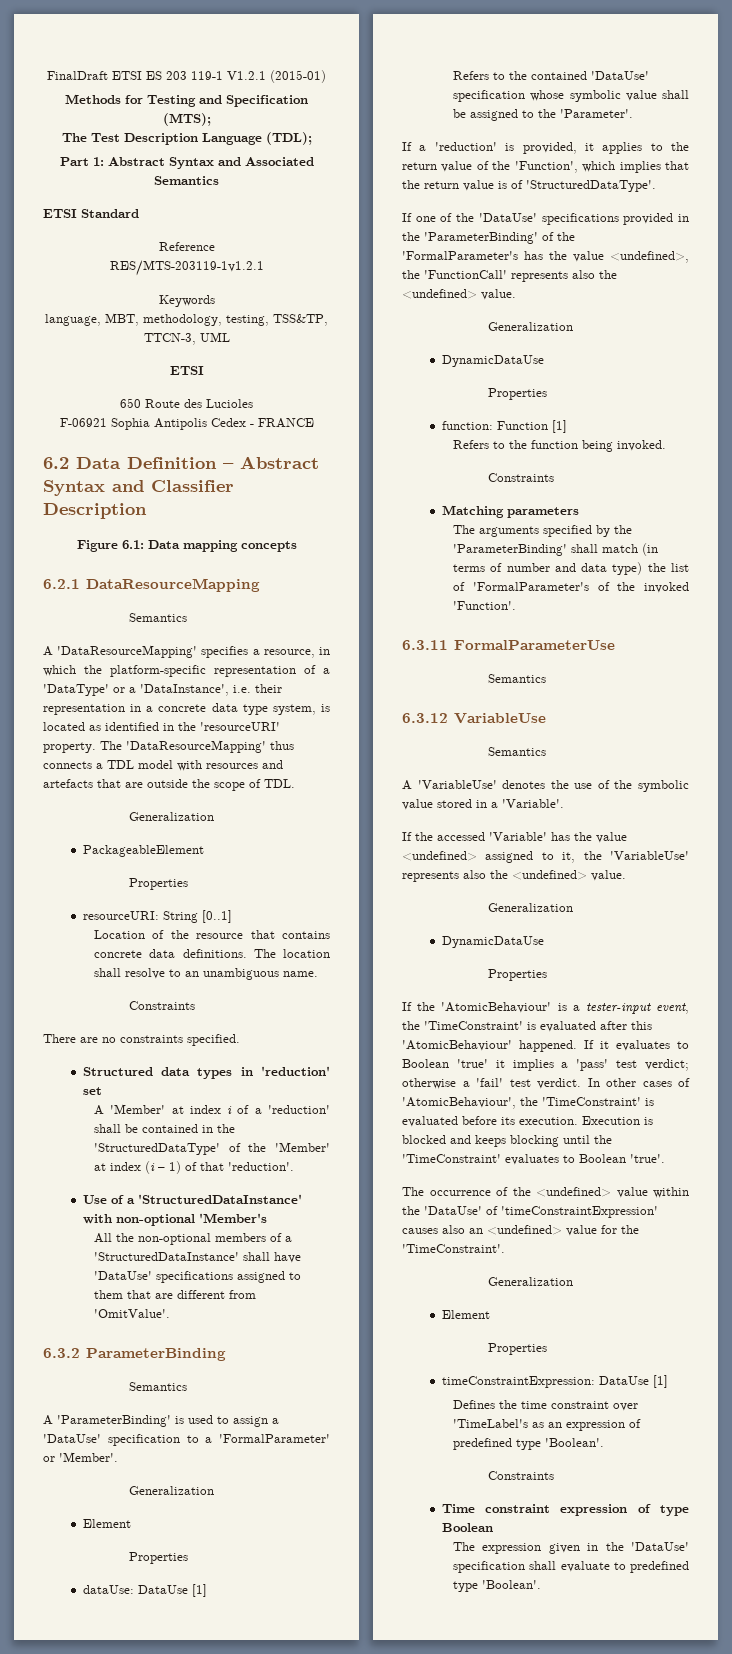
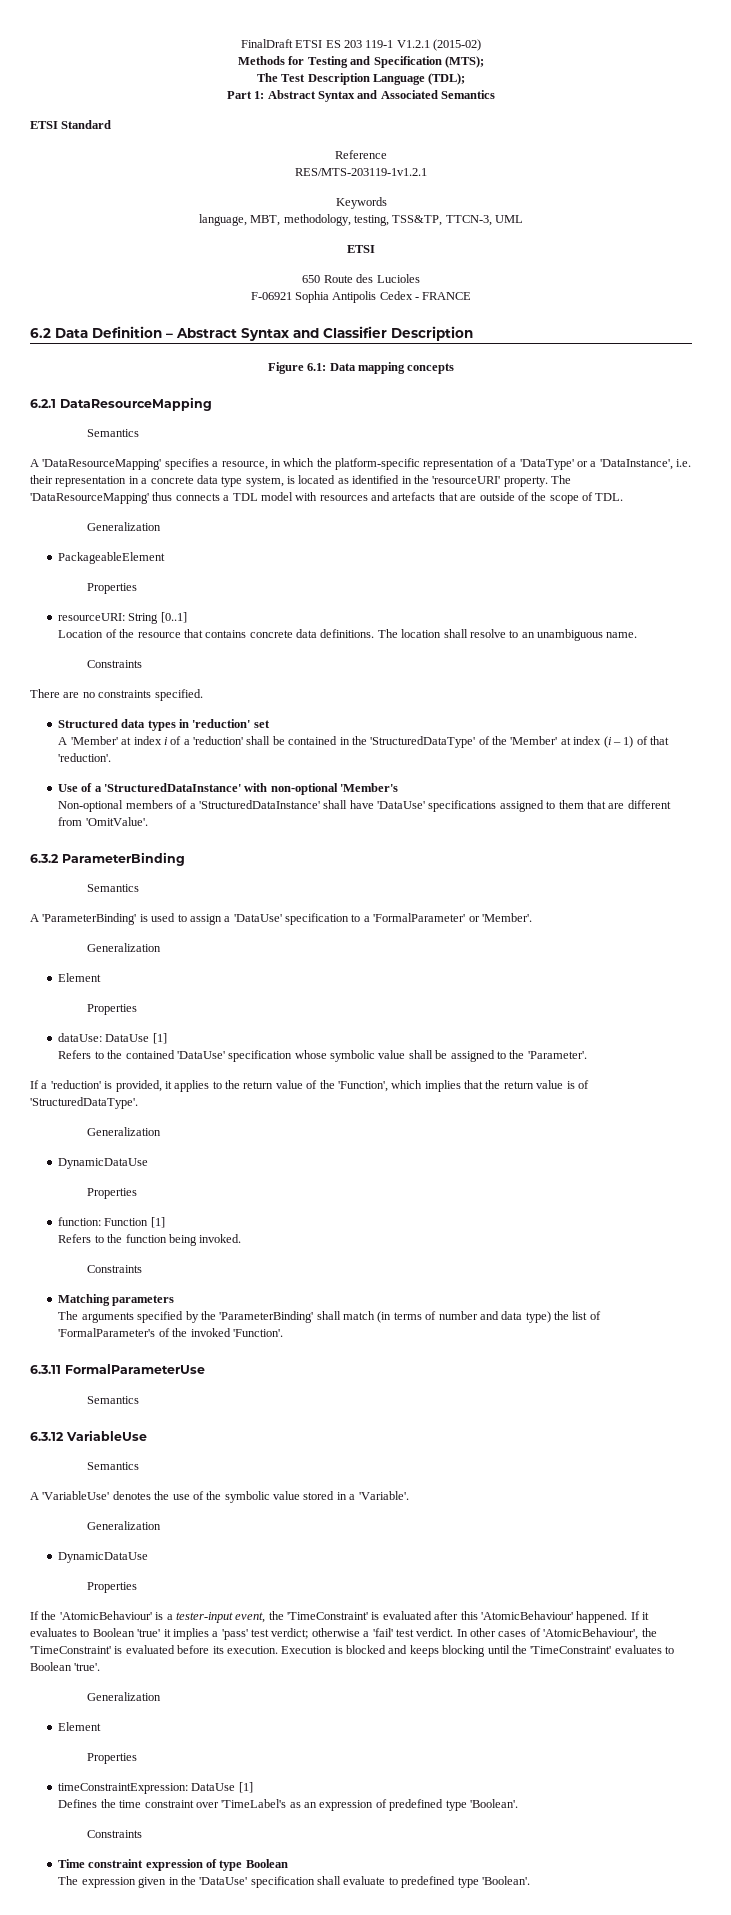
[270,70,326,83] (2015-01) -> [433,39,482,51] (2015-02)
(188, 783) none -> [517,492,529,501] of
[94,1233,212,1245] All the non-optional -> [58,800,124,812] Non-optional
[402,213,689,225] [402,232,575,244] [402,251,689,263] [402,270,617,282] [402,289,516,300] // If one of the 'DataUse' specifications provided in the 'ParameterBinding' of the 'FormalParameter's has the value <undefined>, the 'FunctionCall' represents also the <undefined> value. -> (138, 1103) none
[402,832,627,843] [402,851,689,863] [402,870,626,882] // If the accessed 'Variable' has the value <undefined> assigned to it, the 'VariableUse' represents also the <undefined> value. -> (409, 1495) none
[402,1187,689,1198] [402,1206,658,1218] [402,1225,639,1236] [402,1244,505,1253] // The occurrence of the <undefined> value within the 'DataUse' of 'timeConstraintExpression' causes also an <undefined> value for the 'TimeConstraint'. -> (101, 1667) none

